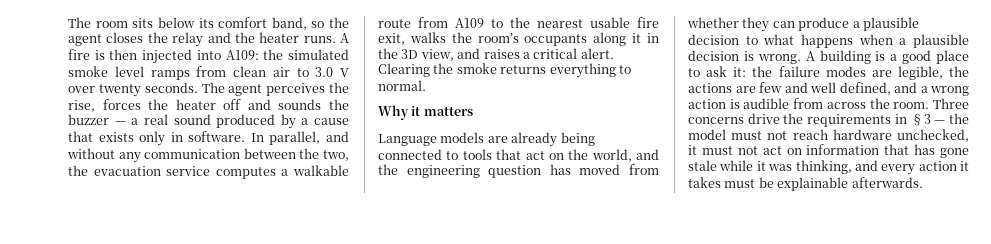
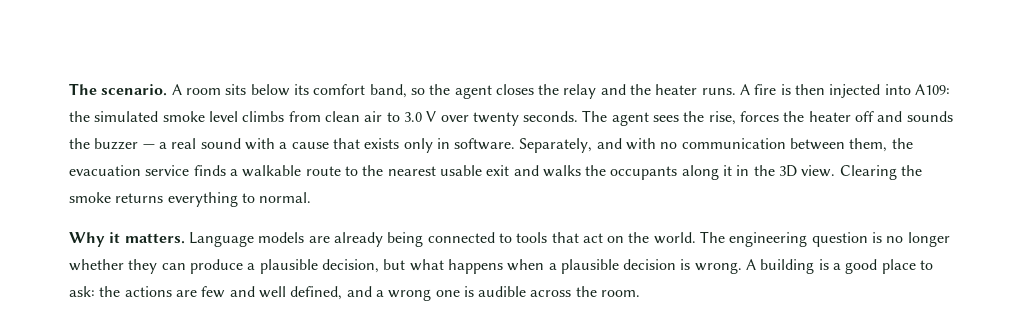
[68,17,91,28] The -> [69,83,182,96] The scenario. A
[150,70,190,80] ramps -> [242,111,285,122] climbs
[266,83,326,96] perceives -> [653,115,680,122] sees
[216,114,296,129] produced by -> [244,138,275,150] with
[250,131,349,145] [67,148,349,163] In parallel, and without any communication between the two, -> [519,138,888,153] Separately, and with no communication between them,
[215,167,276,179] computes -> [193,165,226,176] finds
[418,17,484,28] from A109 -> (341, 171) none
[637,17,659,28] [378,33,405,45] fire exit, -> [486,165,539,176] exit and
[477,33,519,43] room’s -> (607, 170) none
[420,48,614,61] view, and raises a critical alert. -> [801,165,836,177] view.
[423,107,473,116] matters // -> [124,233,185,244] matters.
[591,149,659,162] [378,164,659,178] world, and the engineering question has moved from -> [653,231,950,247] world. The engineering question is no longer
[688,34,758,45] decision to -> [321,259,406,273] decision, but
[706,66,943,80] ask it: the failure modes are legible, -> [69,286,95,297] ask:
[688,99,726,109] action -> [435,290,460,297] one
[793,98,824,109] from -> (527, 291) none
[933,98,969,109] [688,113,969,127] [688,129,969,142] [688,144,969,158] [688,160,969,175] [688,177,923,191] Three concerns drive the requirements in §3 — the model must not reach hardware unchecked, it must not act on information that has gone stale while it was thinking, and every action it takes must be explainable afterwards. -> (641, 293) none

